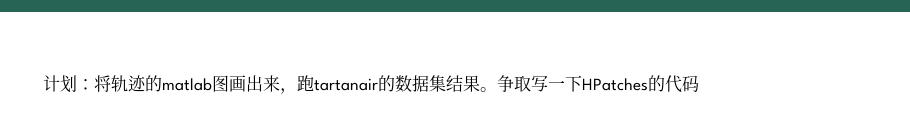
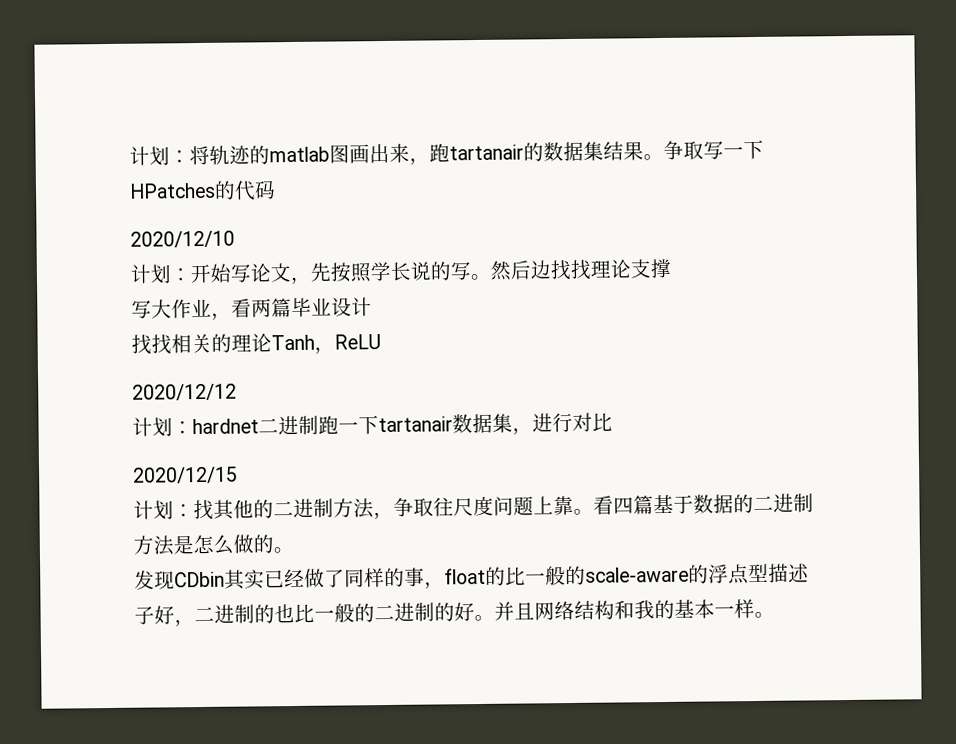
(699, 83) none -> [130,230,235,248] [130,258,671,285] [131,297,372,320] [131,333,381,355] [132,383,237,401] [132,412,613,437] [133,466,238,484] [133,493,814,521] [133,534,294,556] [134,563,809,590] [134,599,775,627] // 2020/12/10 // 计划：开始写论文，先按照学长说的写。然后边找找理论支撑 // 写大作业，看两篇毕业设计 // 找找相关的理论Tanh，ReLU // 2020/12/12 // 计划：hardnet二进制跑一下tartanair数据集，进行对比 // 2020/12/15 // 计划：找其他的二进制方法，争取往尺度问题上靠。看四篇基于数据的二进制方法是怎么做的。 // 发现CDbin其实已经做了同样的事，float的比一般的scale-aware的浮点型描述子好，二进制的也比一般的二进制的好。并且网络结构和我的基本一样。

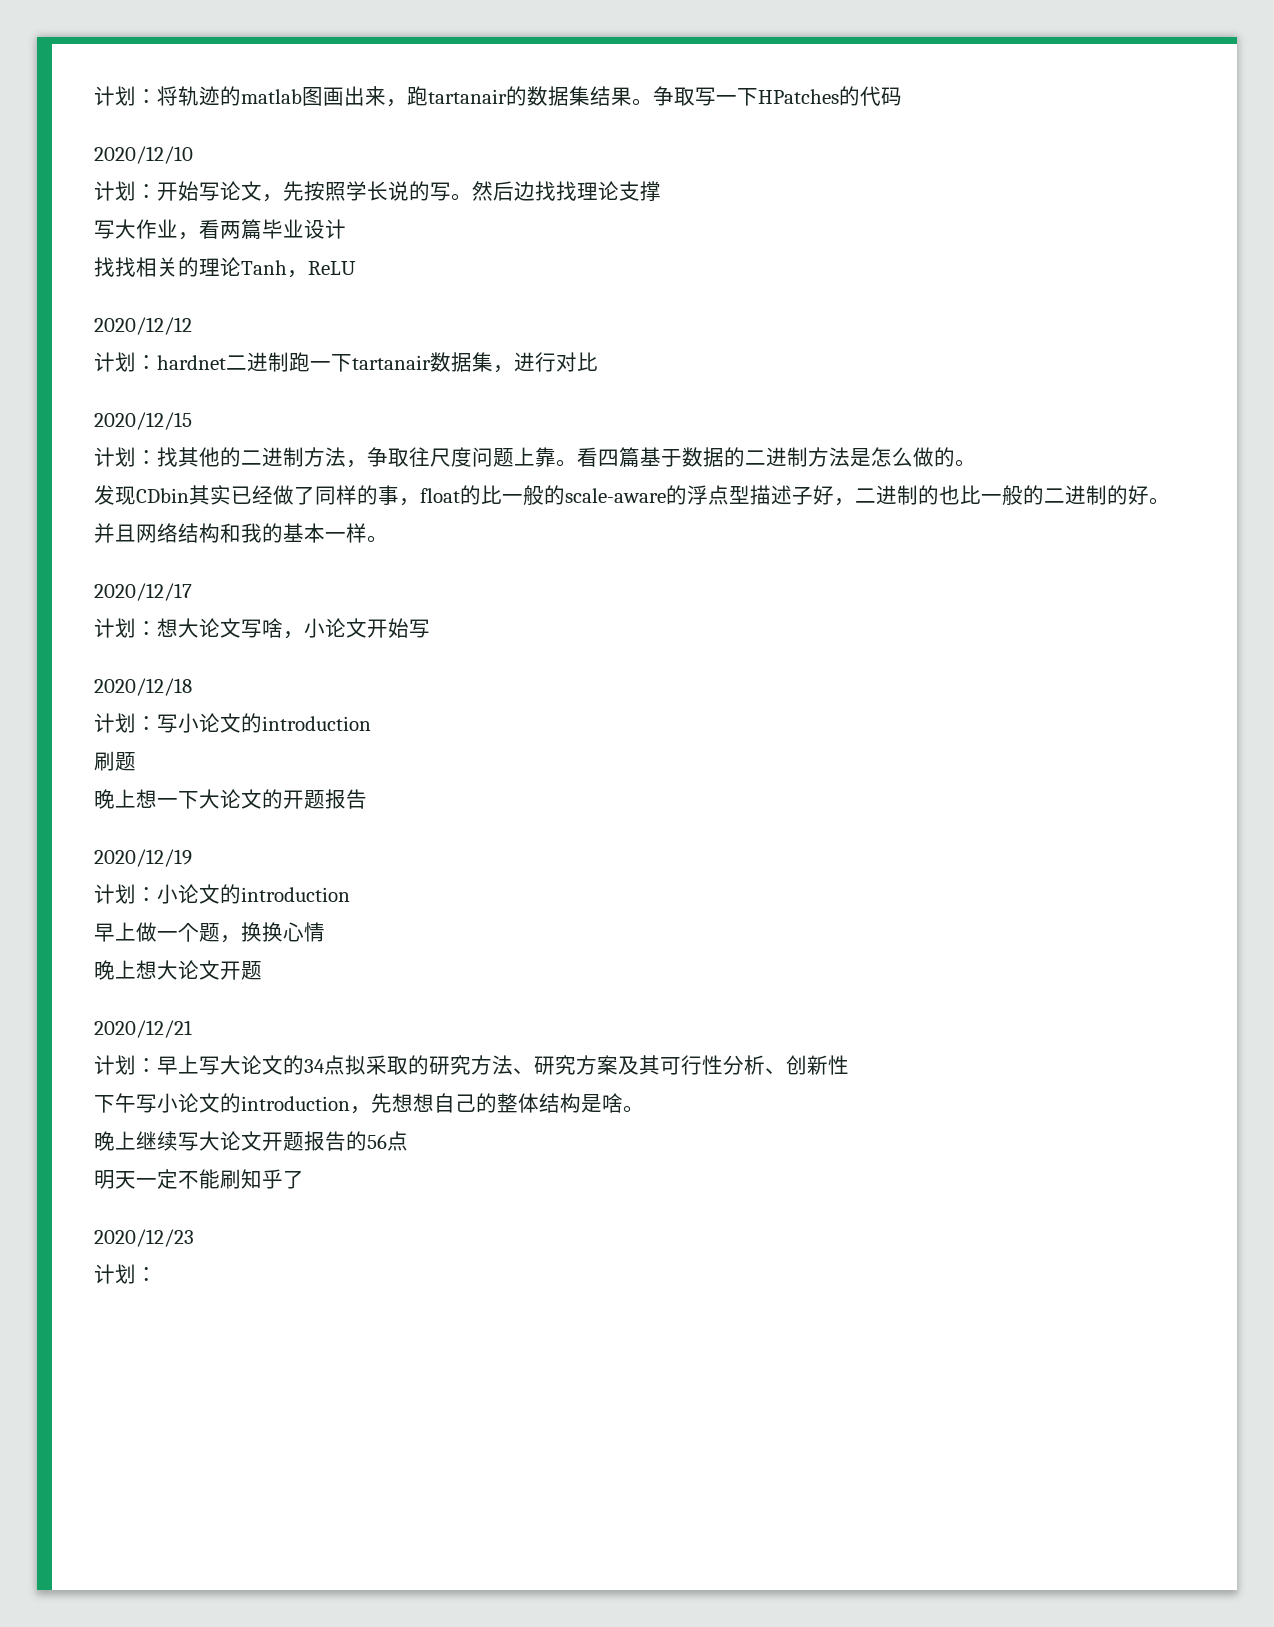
(775, 615) none -> [94,583,192,601] [94,618,430,639] [94,678,192,696] [94,713,371,733] [94,751,136,771] [94,789,367,809] [94,849,192,867] [94,884,350,904] [94,922,325,943] [94,960,262,980] [94,1020,192,1038] [94,1055,849,1075] [94,1093,644,1114] [94,1131,408,1151] [94,1169,304,1189] [94,1229,194,1247] [94,1264,157,1284] // 2020/12/17 // 计划：想大论文写啥，小论文开始写 // 2020/12/18 // 计划：写小论文的introduction // 刷题 // 晚上想一下大论文的开题报告 // 2020/12/19 // 计划：小论文的introduction // 早上做一个题，换换心情 // 晚上想大论文开题 // 2020/12/21 // 计划：早上写大论文的34点拟采取的研究方法、研究方案及其可行性分析、创新性 // 下午写小论文的introduction，先想想自己的整体结构是啥。 // 晚上继续写大论文开题报告的56点 // 明天一定不能刷知乎了 // 2020/12/23 // 计划：

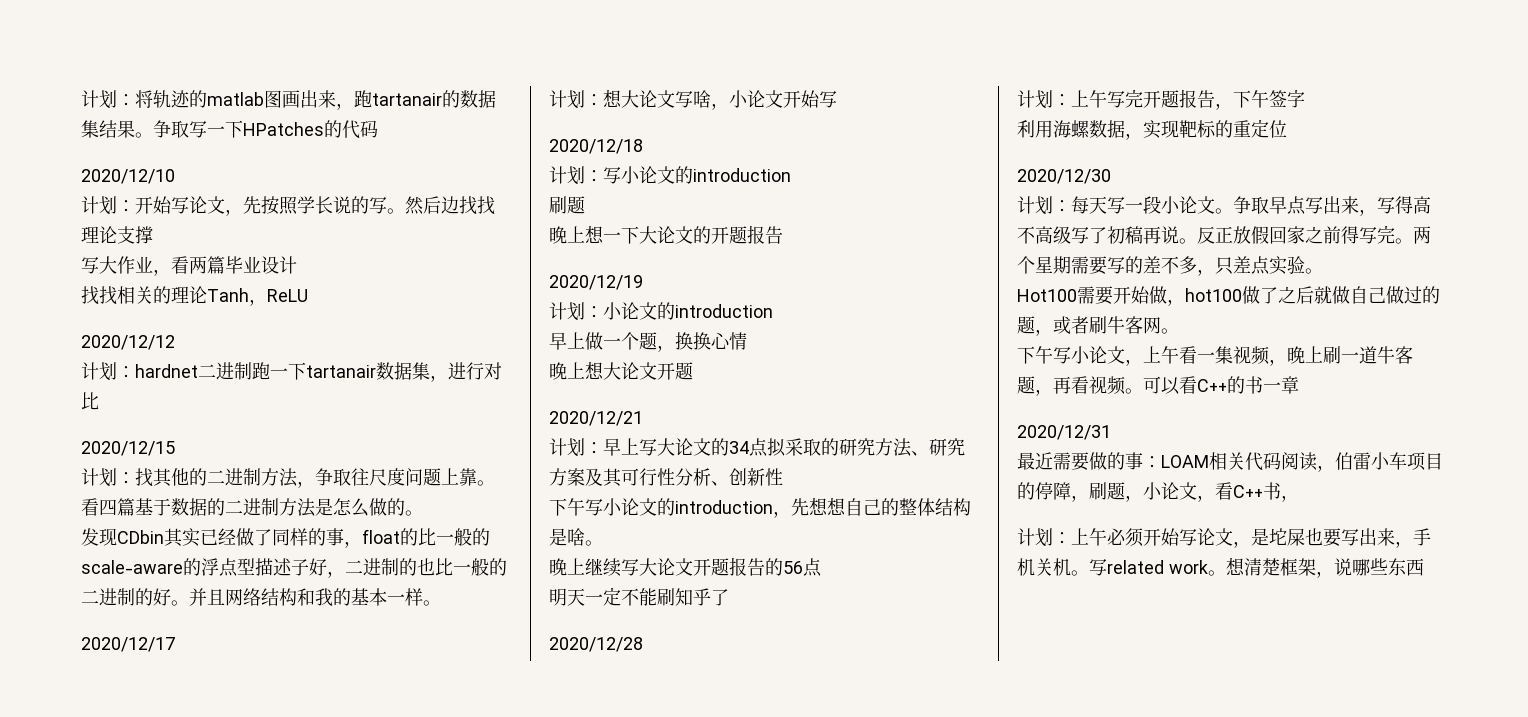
[94,1229,194,1247] [94,1264,157,1284] 2020/12/23 // 计划： -> [549,637,643,652] [1017,89,1305,110] [1017,119,1287,140] [1017,169,1111,184] [1017,196,1431,216] [1017,225,1431,244] [1017,256,1323,276] [1017,286,1440,306] [1017,316,1179,336] [1017,346,1413,366] [1017,376,1299,396] [1017,425,1111,440] [1017,452,1443,472] [1017,482,1299,502] [1017,528,1431,548] [1017,557,1424,578] 2020/12/28 // 计划：上午写完开题报告，下午签字 // 利用海螺数据，实现靶标的重定位 // 2020/12/30 // 计划：每天写一段小论文。争取早点写出来，写得高不高级写了初稿再说。反正放假回家之前得写完。两个星期需要写的差不多，只差点实验。 // Hot100需要开始做，hot100做了之后就做自己做过的题，或者刷牛客网。 // 下午写小论文，上午看一集视频，晚上刷一道牛客题，再看视频。可以看C++的书一章 // 2020/12/31 // 最近需要做的事：LOAM相关代码阅读，伯雷小车项目的停障，刷题，小论文，看C++书， // 计划：上午必须开始写论文，是坨屎也要写出来，手机关机。写related work。想清楚框架，说哪些东西

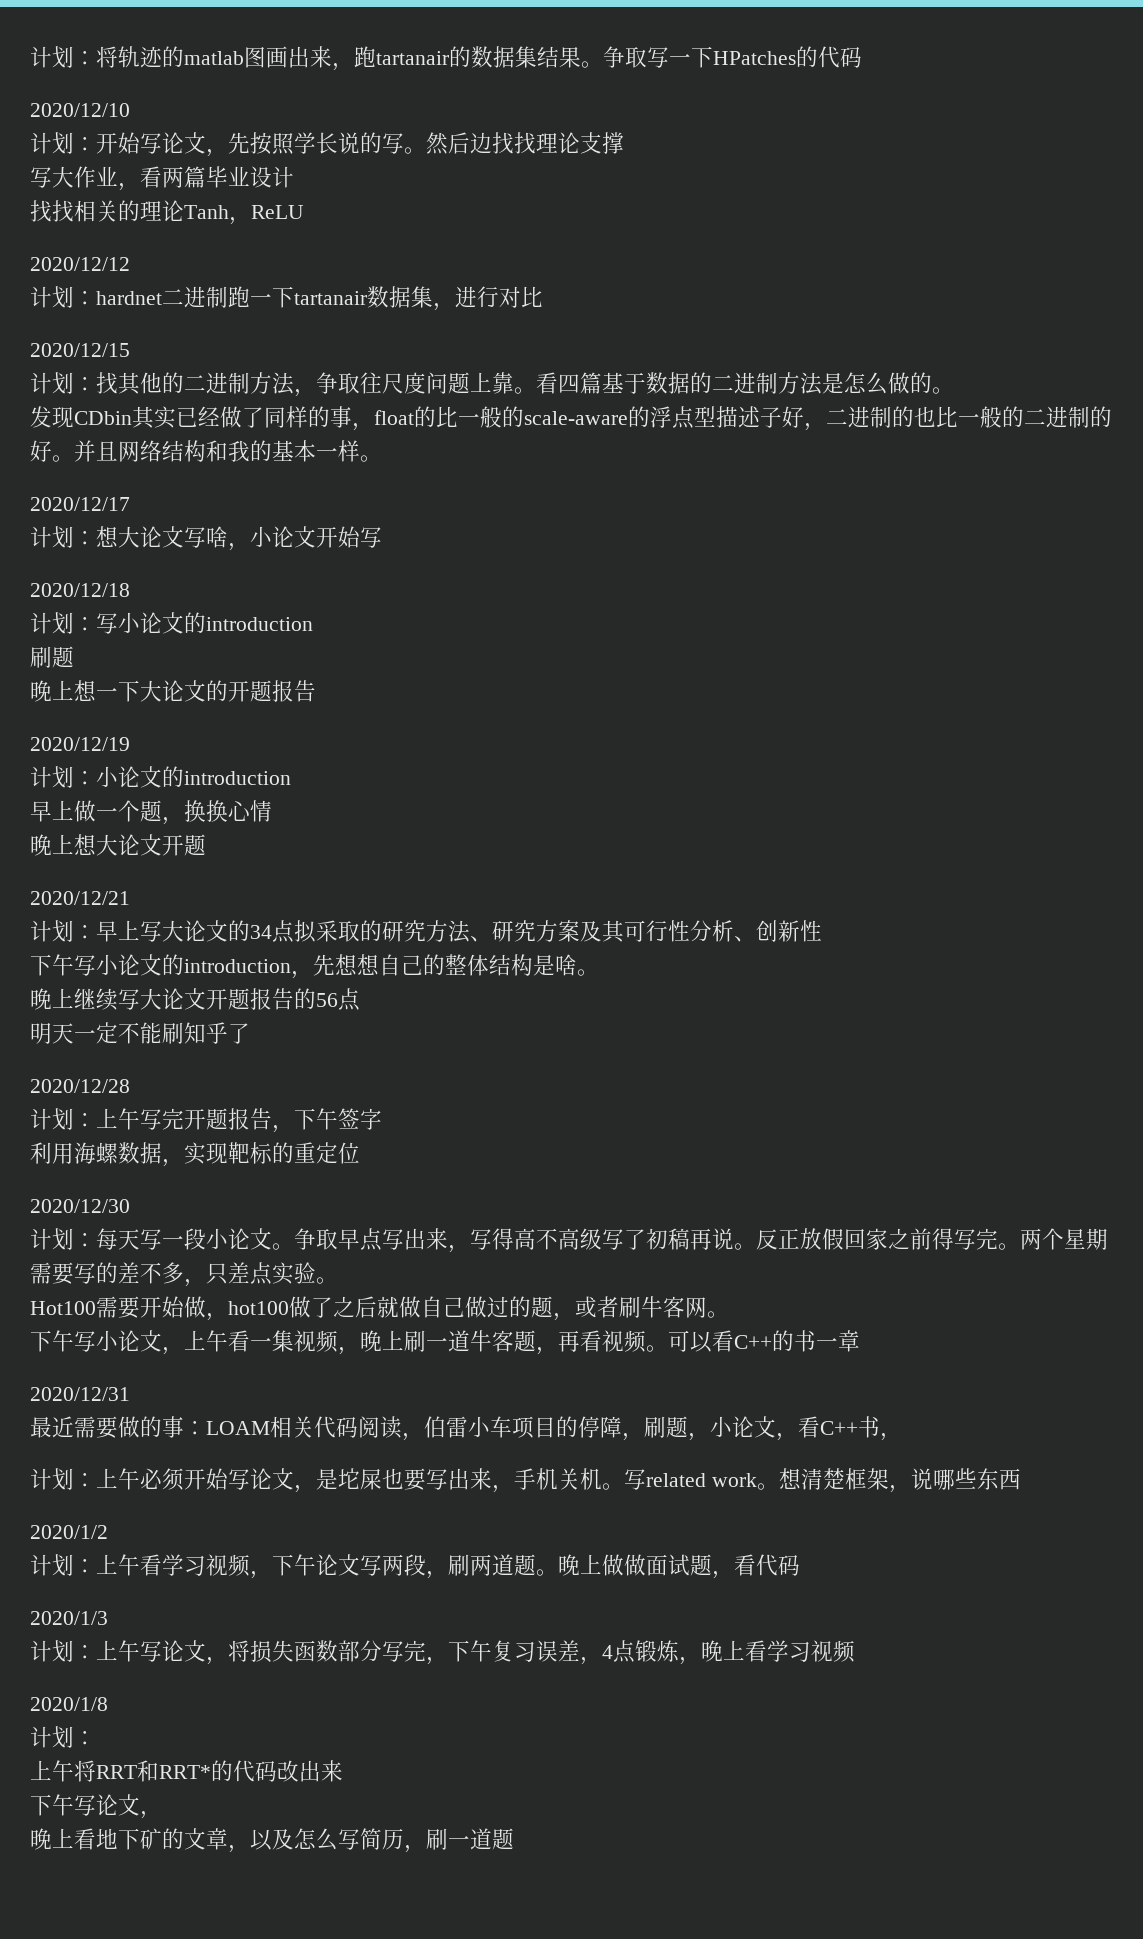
(1424, 567) none -> [30,1525,108,1539] [30,1554,800,1579] [30,1611,108,1625] [30,1640,855,1665] [30,1697,108,1711] [30,1726,96,1748] [30,1760,343,1782] [30,1794,162,1819] [30,1828,514,1853] // 2020/1/2 // 计划：上午看学习视频，下午论文写两段，刷两道题。晚上做做面试题，看代码 // 2020/1/3 // 计划：上午写论文，将损失函数部分写完，下午复习误差，4点锻炼，晚上看学习视频 // 2020/1/8 // 计划： // 上午将RRT和RRT*的代码改出来 // 下午写论文， // 晚上看地下矿的文章，以及怎么写简历，刷一道题

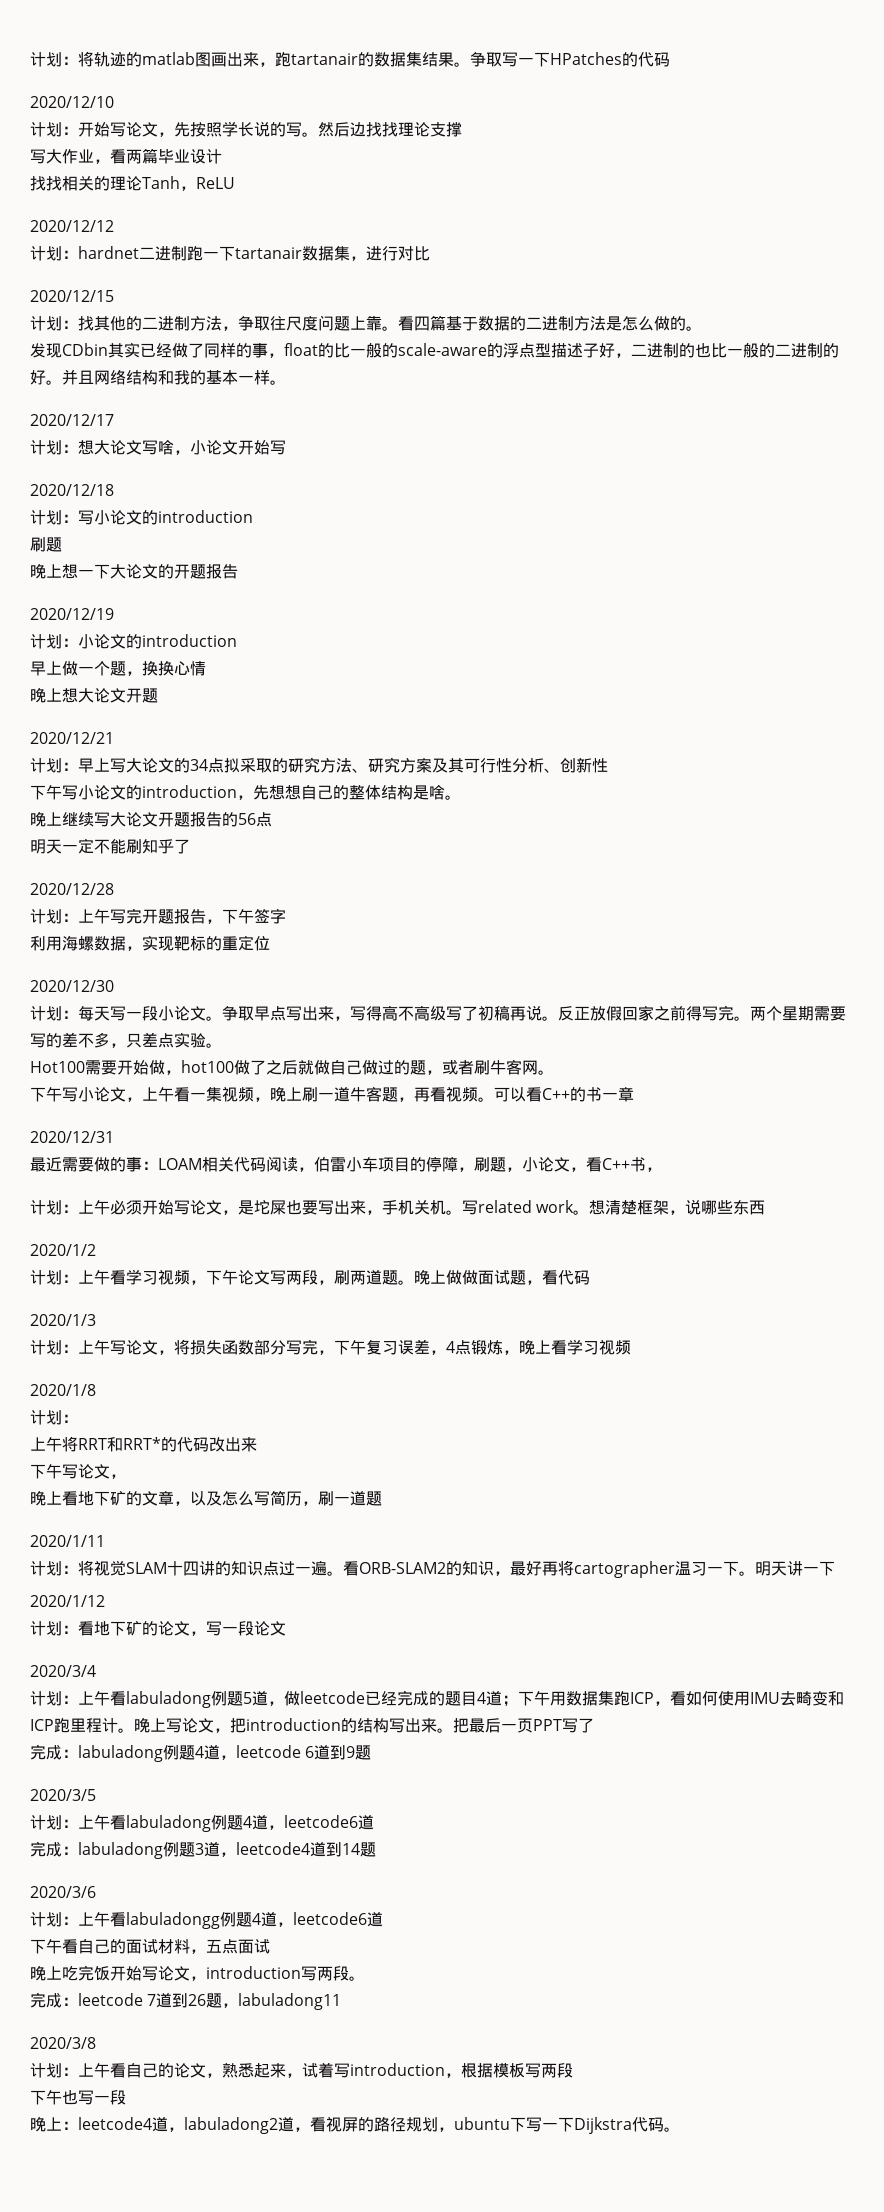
(514, 1839) none -> [30,1535,105,1547] [30,1560,835,1578] [30,1595,105,1607] [30,1621,286,1636] [30,1665,96,1677] [30,1690,844,1708] [30,1717,594,1733] [30,1744,372,1762] [30,1789,96,1801] [30,1815,374,1832] [30,1841,376,1859] [30,1886,96,1898] [30,1912,383,1929] [30,1939,270,1954] [30,1965,365,1981] [30,1992,342,2010] [30,2037,96,2049] [30,2062,573,2078] [30,2090,126,2105] [30,2116,680,2134] // 2020/1/11 // 计划：将视觉SLAM十四讲的知识点过一遍。看ORB-SLAM2的知识，最好再将cartographer温习一下。明天讲一下 // 2020/1/12 // 计划：看地下矿的论文，写一段论文 // 2020/3/4 // 计划：上午看labuladong例题5道，做leetcode已经完成的题目4道；下午用数据集跑ICP，看如何使用IMU去畸变和ICP跑里程计。晚上写论文，把introduction的结构写出来。把最后一页PPT写了 // 完成：labuladong例题4道，leetcode 6道到9题 // 2020/3/5 // 计划：上午看labuladong例题4道，leetcode6道 // 完成：labuladong例题3道，leetcode4道到14题 // 2020/3/6 // 计划：上午看labuladongg例题4道，leetcode6道 // 下午看自己的面试材料，五点面试 // 晚上吃完饭开始写论文，introduction写两段。 // 完成：leetcode 7道到26题，labuladong11 // 2020/3/8 // 计划：上午看自己的论文，熟悉起来，试着写introduction，根据模板写两段 // 下午也写一段 // 晚上：leetcode4道，labuladong2道，看视屏的路径规划，ubuntu下写一下Dijkstra代码。

